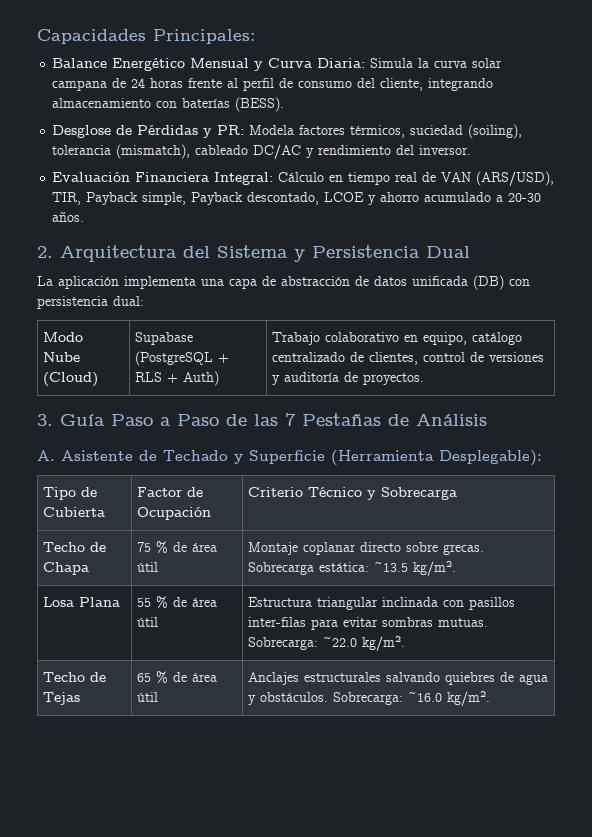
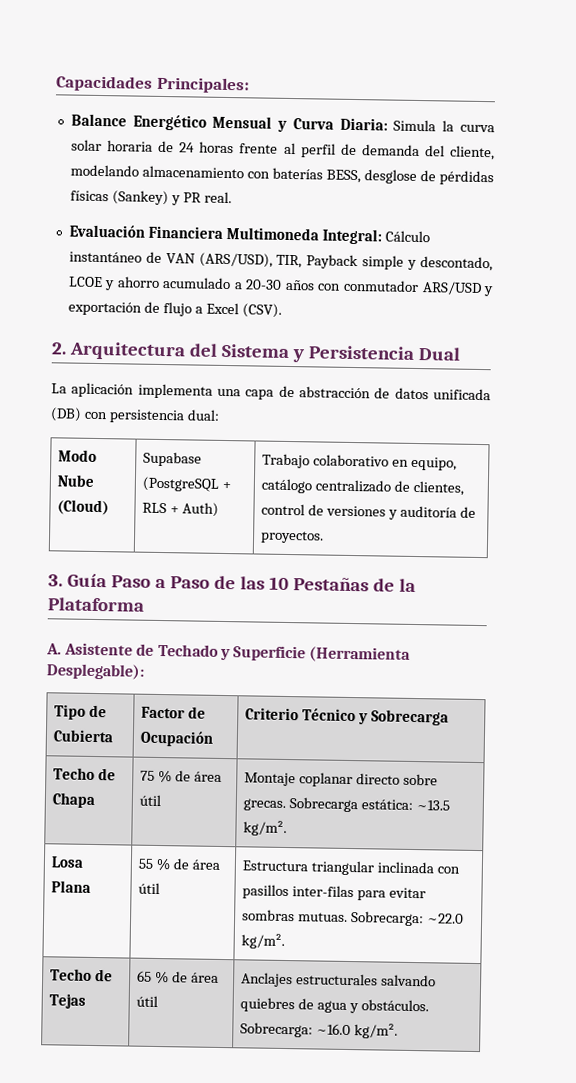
[52,80,108,91] campana -> [107,140,154,152] horaria
[298,81,353,88] consumo -> [361,144,420,157] demanda
[428,78,494,91] integrando -> [69,164,139,177] modelando
[235,97,285,112] [52,124,523,139] [52,144,472,159] (BESS). // Desglose de Pérdidas y PR: Modela factores térmicos, suciedad (soiling), tolerancia (mismatch), cableado DC/AC y rendimiento del inversor. -> [325,169,495,186] [69,190,232,206] BESS, desglose de pérdidas físicas (Sankey) y PR real.
(210, 177) none -> [225,226,319,241] Multimoneda
[329,172,418,185] en tiempo real -> [68,251,142,263] instantáneo
[142,192,244,205] simple, Payback -> [362,255,418,270] simple y
[52,211,85,222] años. -> [284,279,494,297] [67,301,282,318] años con conmutador ARS/USD y exportación de flujo a Excel (CSV).
[285,413,296,426] 7 -> [268,576,289,591] 10
[416,414,487,426] Análisis -> [398,578,416,593] [47,597,145,612] la Plataforma

